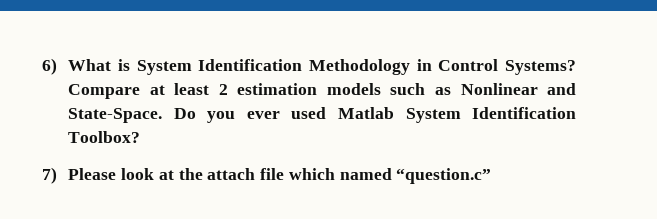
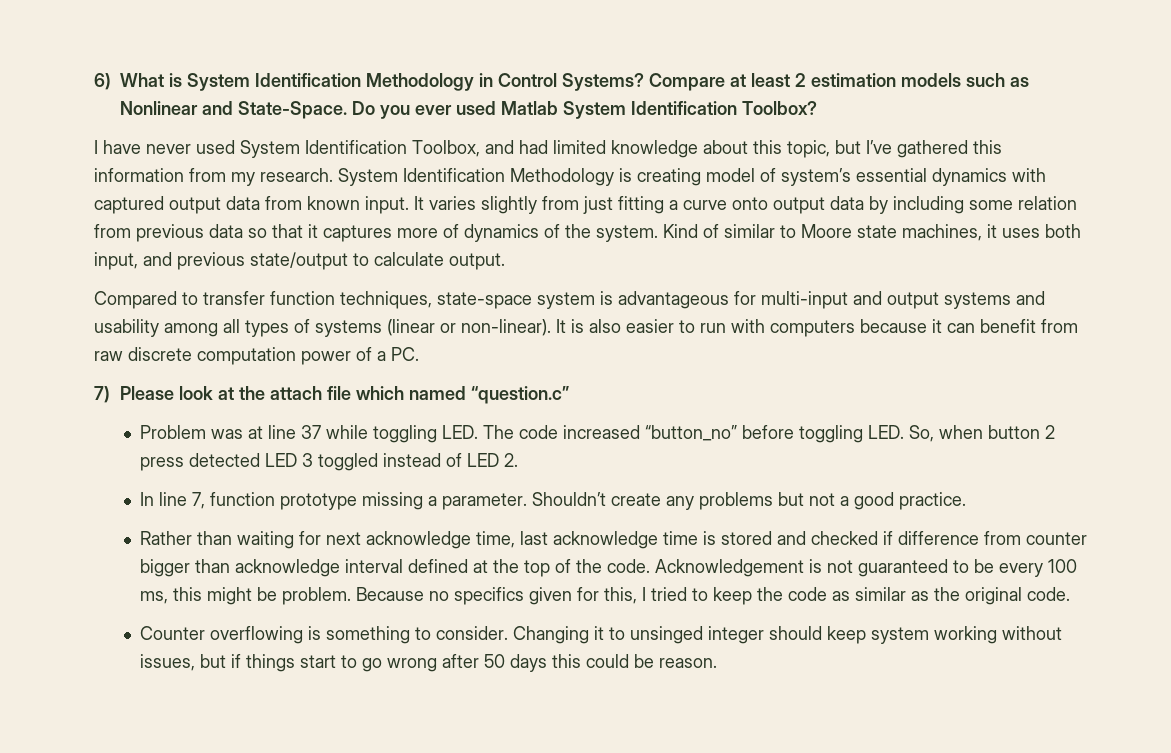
(141, 137) none -> [94,140,1002,158] [94,168,1046,186] [94,196,1077,214] [94,224,1081,242] [94,252,505,270] [94,291,1045,309] [94,319,1078,337] [94,347,419,365] // I have never used System Identification Toolbox, and had limited knowledge about this topic, but I’ve gathered this information from my research. System Identification Methodology is creating model of system’s essential dynamics with captured output data from known input. It varies slightly from just fitting a curve onto output data by including some relation from previous data so that it captures more of dynamics of the system. Kind of similar to Moore state machines, it uses both input, and previous state/output to calculate output. // Compared to transfer function techniques, state-space system is advantageous for multi-input and output systems and usability among all types of systems (linear or non-linear). It is also easier to run with computers because it can benefit from raw discrete computation power of a PC.
(492, 176) none -> [140,425,1056,443] [140,453,519,471] [140,492,967,510] [140,531,1088,549] [140,559,1078,577] [140,587,1071,605] [140,626,1063,644] [140,654,718,672] // Problem was at line 37 while toggling LED. The code increased “button_no” before toggling LED. So, when button 2 press detected LED 3 toggled instead of LED 2. // In line 7, function prototype missing a parameter. Shouldn’t create any problems but not a good practice. // Rather than waiting for next acknowledge time, last acknowledge time is stored and checked if difference from counter bigger than acknowledge interval defined at the top of the code. Acknowledgement is not guaranteed to be every 100 ms, this might be problem. Because no specifics given for this, I tried to keep the code as similar as the original code. // Counter overflowing is something to consider. Changing it to unsinged integer should keep system working without issues, but if things start to go wrong after 50 days this could be reason.

